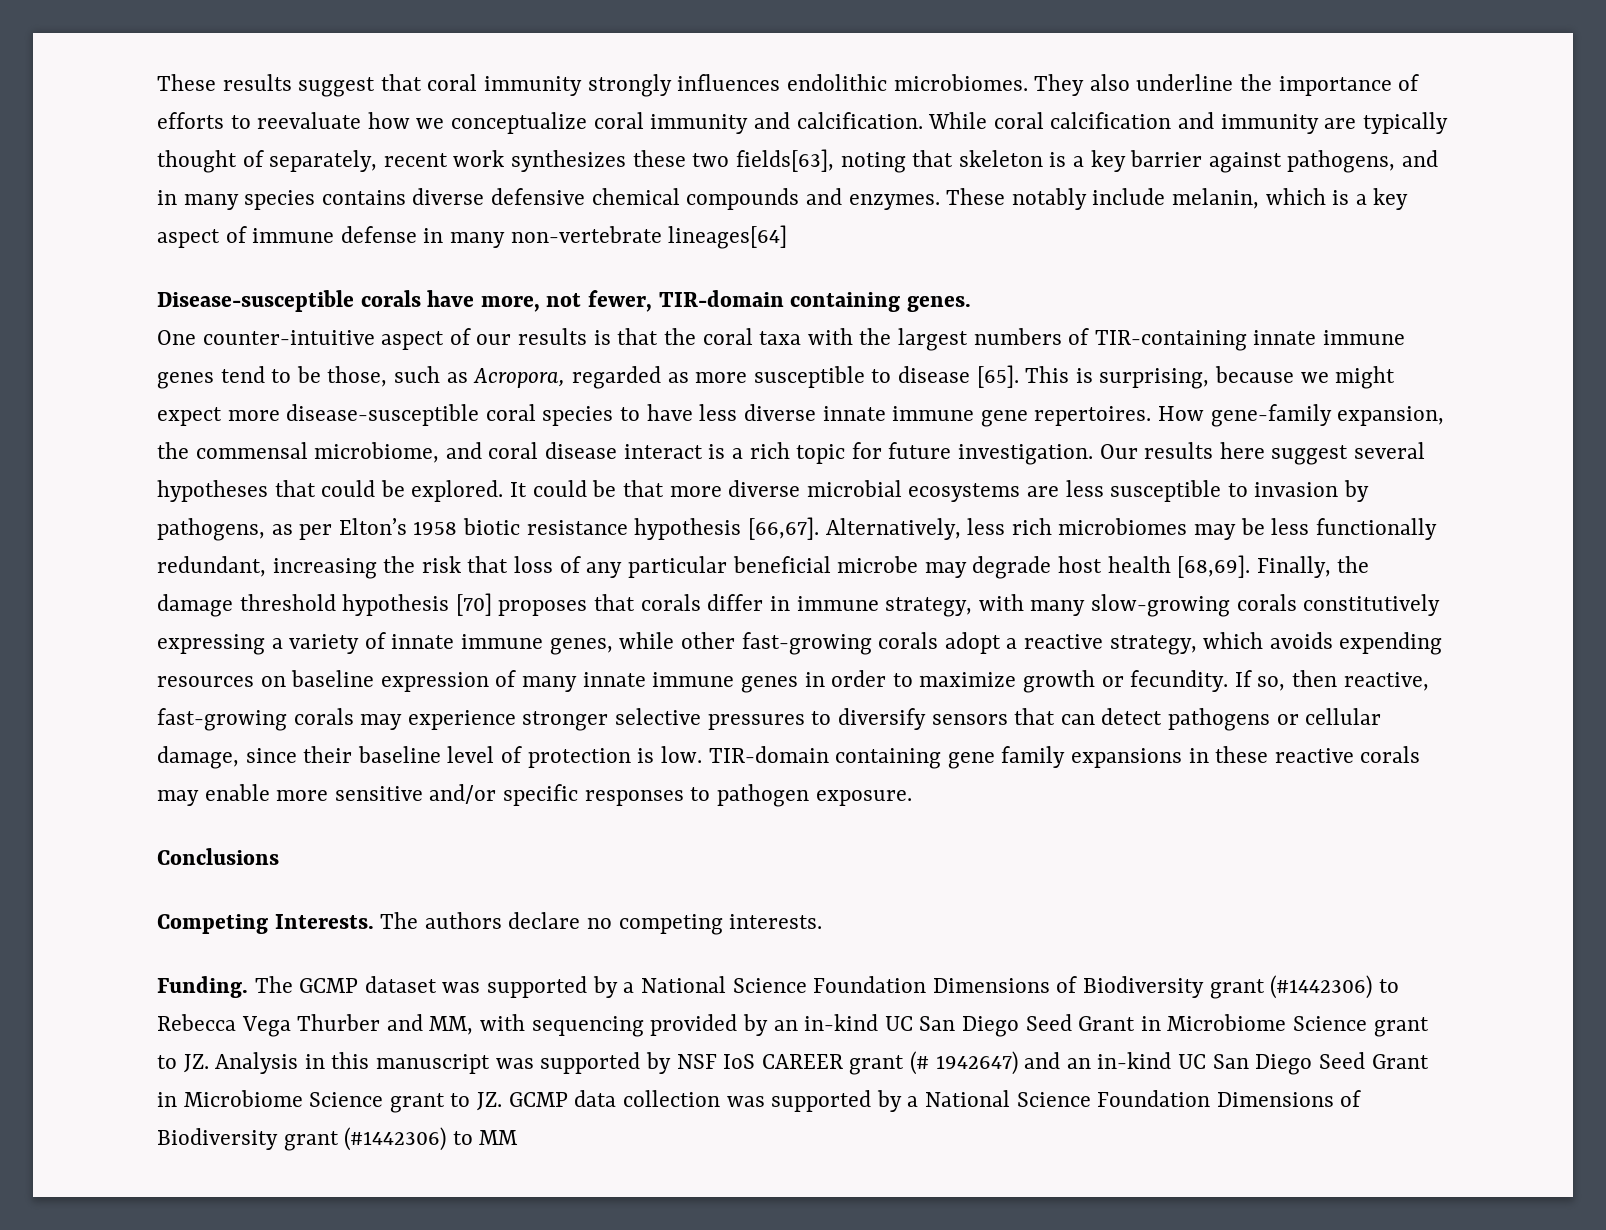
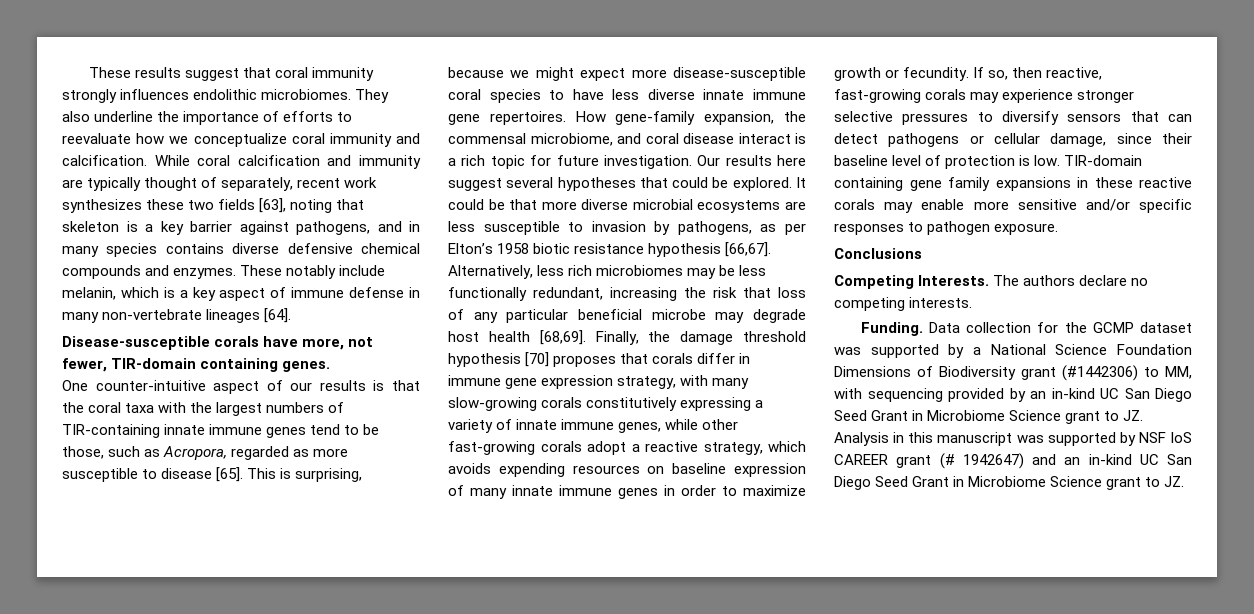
[735,149,834,172] fields[63], -> [218,198,287,213] fields [63],
[668,225,788,249] lineages[64] -> [206,308,292,323] lineages [64].
(879, 603) none -> [505,375,614,389] gene expression
[254,976,293,993] The -> [928,322,1087,333] Data collection for the
[157,1014,423,1037] Rebecca Vega Thurber and -> (1159, 372) none
[508,1090,1362,1112] [157,1127,519,1151] GCMP data collection was supported by a National Science Foundation Dimensions of Biodiversity grant (#1442306) to MM -> (1185, 481) none

